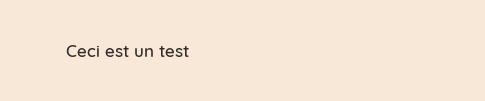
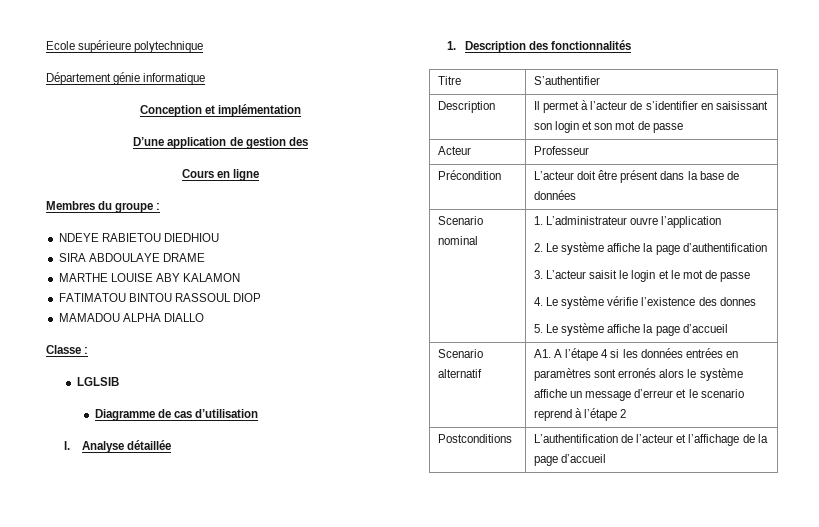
[66,45,189,57] Ceci est un test -> [46,40,204,53] [46,72,206,85] [139,104,302,117] [133,137,308,149] [181,169,260,181] [46,201,161,213] [58,233,219,242] [58,253,205,262] [58,273,240,282] [58,293,261,302] [58,313,204,322] [46,345,89,354] [76,377,119,386] [94,409,259,421] [64,440,172,453] [447,40,632,53] [438,76,462,85] [534,76,601,85] [438,101,496,113] [534,100,768,113] [534,121,683,133] [438,146,472,155] [534,146,590,155] [438,170,502,180] [534,170,739,183] [534,190,577,200] [438,216,484,225] [438,236,479,245] [534,216,722,228] [534,242,767,255] [534,270,750,282] [534,296,756,309] [534,323,728,336] [438,349,484,358] [438,369,483,378] [534,348,738,361] [534,368,743,381] [534,389,744,401] [534,408,627,421] [438,434,513,443] [534,434,768,446] [534,454,607,466] Ecole supérieure polytechnique // Département génie informatique // Conception et implémentation // D’une application de gestion des // Cours en ligne // Membres du groupe : // NDEYE RABIETOU DIEDHIOU // SIRA ABDOULAYE DRAME // MARTHE LOUISE ABY KALAMON // FATIMATOU BINTOU RASSOUL DIOP // MAMADOU ALPHA DIALLO // Classe : // LGLSIB // Diagramme de cas d’utilisation // I. Analyse détaillée // 1. Description des fonctionnalités // Titre | S’authentifier // Description | Il permet à l’acteur de s’identifier en saisissant son login et son mot de passe // Acteur | Professeur // Précondition | L’acteur doit être présent dans la base de données // Scenario nominal | 1. L’administrateur ouvre l’application // 2. Le système affiche la page d’authentification // 3. L’acteur saisit le login et le mot de passe // 4. Le système vérifie l’existence des donnes // 5. Le système affiche la page d’accueil // Scenario alternatif | A1. A l’étape 4 si les données entrées en paramètres sont erronés alors le système affiche un message d’erreur et le scenario reprend à l’étape 2 // Postconditions | L’authentification de l’acteur et l’affichage de la page d’accueil

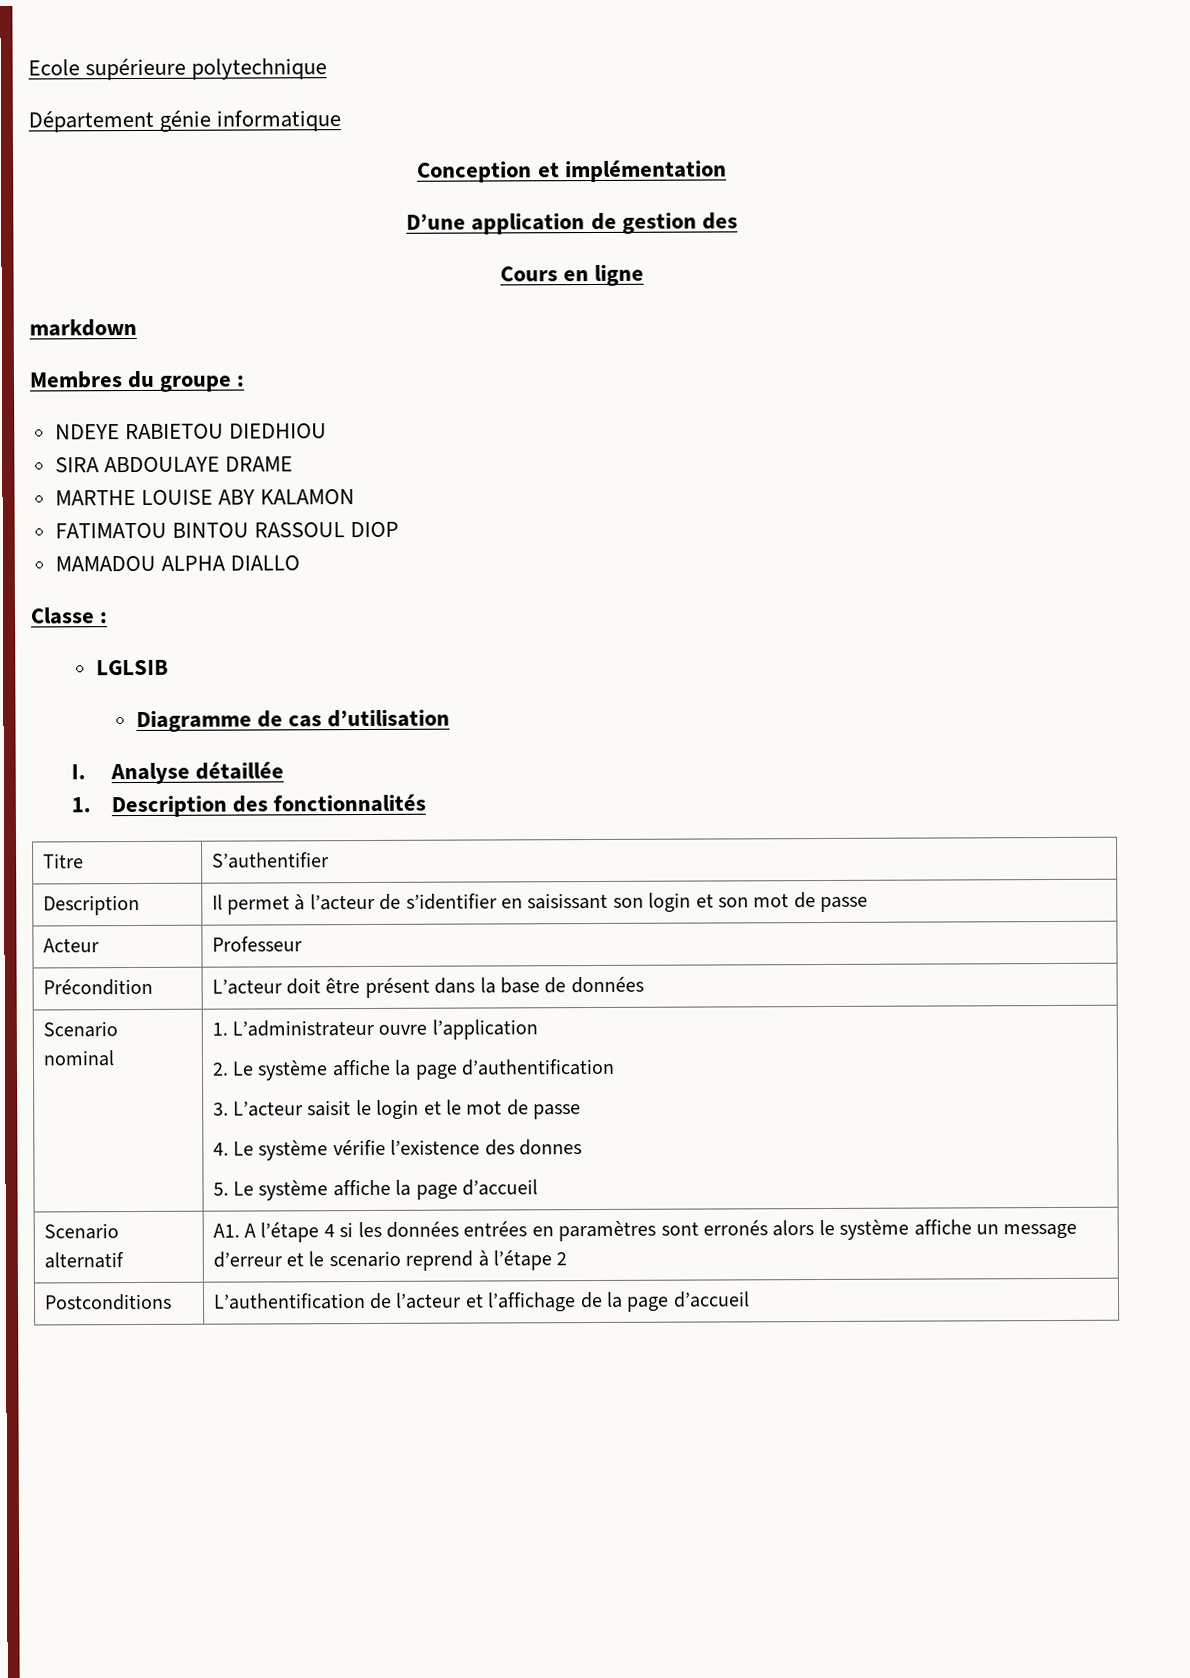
(260, 175) none -> [29,318,137,337] // markdown

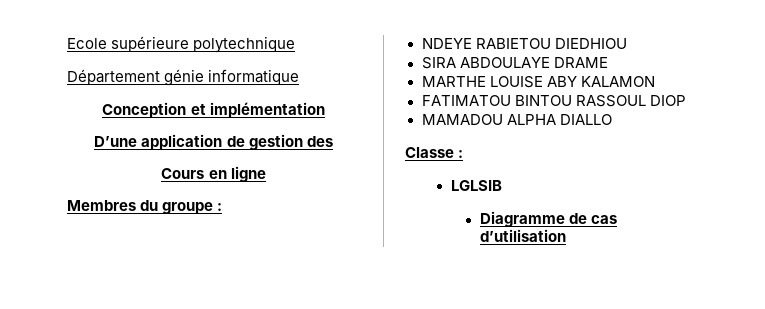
[29,318,137,337] // markdown -> (266, 174) none
[71,761,285,785] [71,793,427,818] [42,853,84,869] [211,852,329,869] [42,894,140,916] [211,892,869,915] [42,938,99,953] [211,936,302,952] [42,978,153,996] [211,976,644,999] [42,1021,118,1038] [42,1050,114,1067] [211,1019,538,1040] [211,1058,615,1081] [212,1099,582,1120] [212,1139,582,1161] [212,1179,538,1201] [43,1223,119,1240] [43,1252,124,1269] [212,1219,1078,1243] [212,1250,568,1271] [43,1293,172,1311] [212,1291,750,1313] // I. Analyse détaillée // 1. Description des fonctionnalités // Titre | S’authentifier // Description | Il permet à l’acteur de s’identifier en saisissant son login et son mot de passe // Acteur | Professeur // Précondition | L’acteur doit être présent dans la base de données // Scenario nominal | 1. L’administrateur ouvre l’application // 2. Le système affiche la page d’authentification // 3. L’acteur saisit le login et le mot de passe // 4. Le système vérifie l’existence des donnes // 5. Le système affiche la page d’accueil // Scenario alternatif | A1. A l’étape 4 si les données entrées en paramètres sont erronés alors le système affiche un message d’erreur et le scenario reprend à l’étape 2 // Postconditions | L’authentification de l’acteur et l’affichage de la page d’accueil -> (566, 235) none

